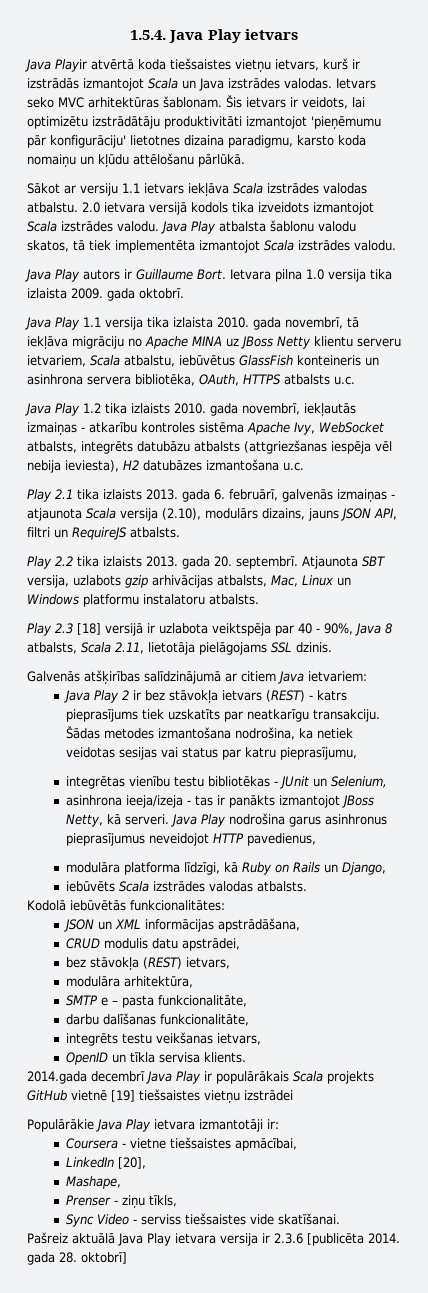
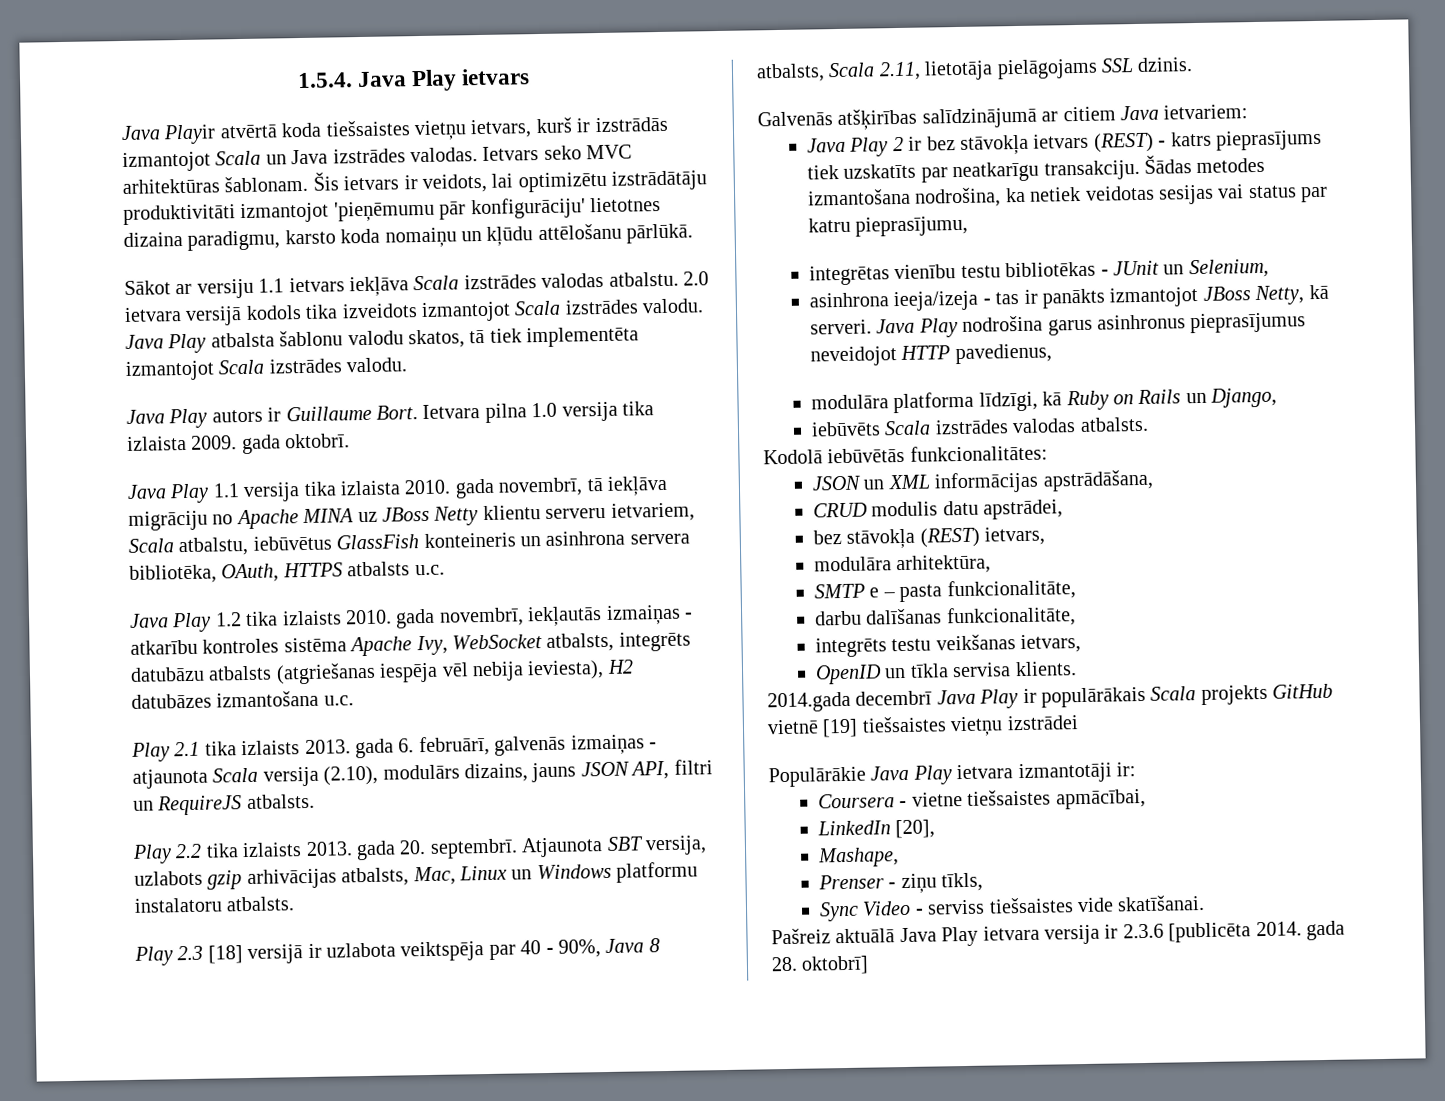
[244,440,327,454] (attgriezšanas -> [275,662,376,685] (atgriešanas

